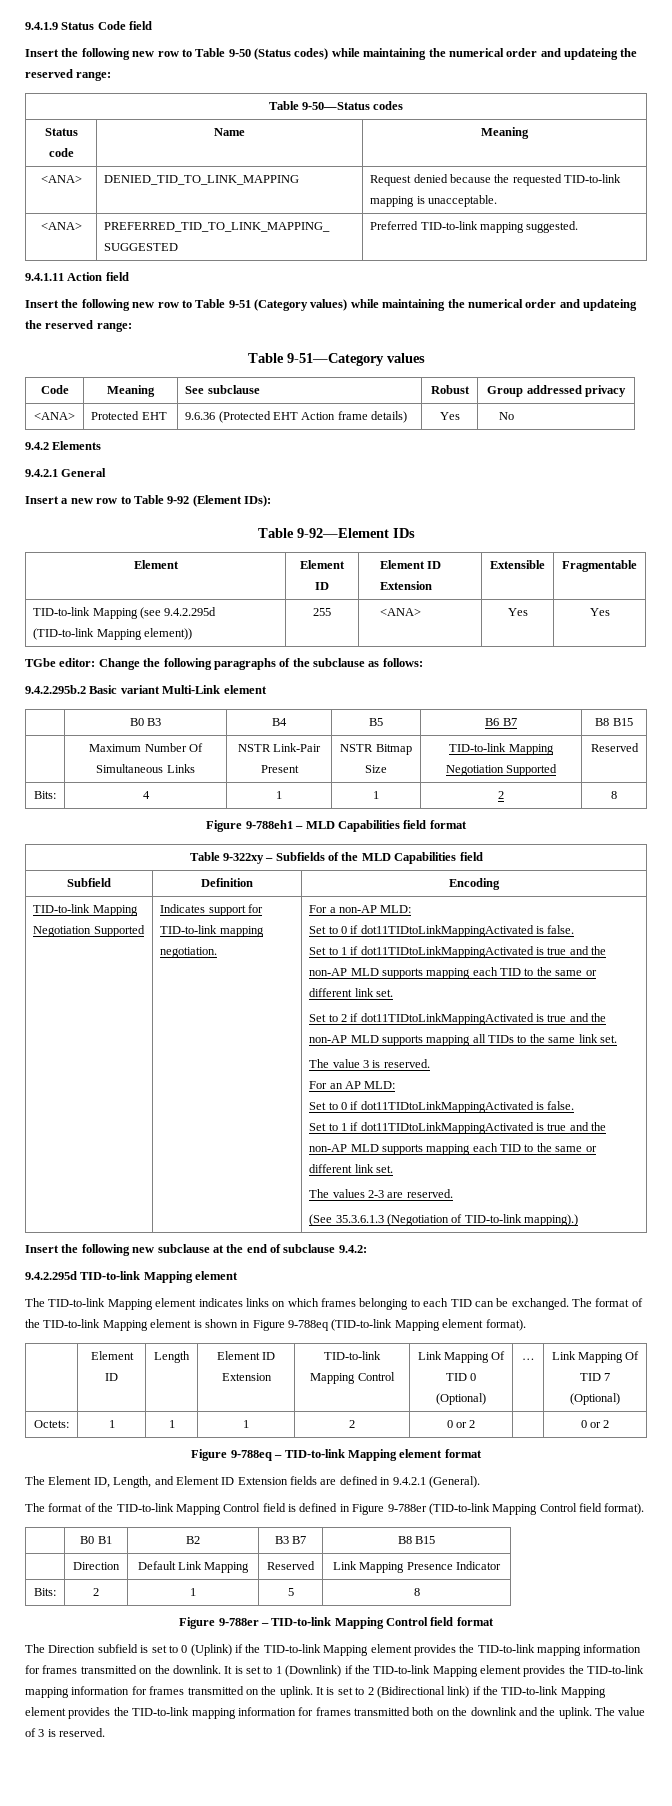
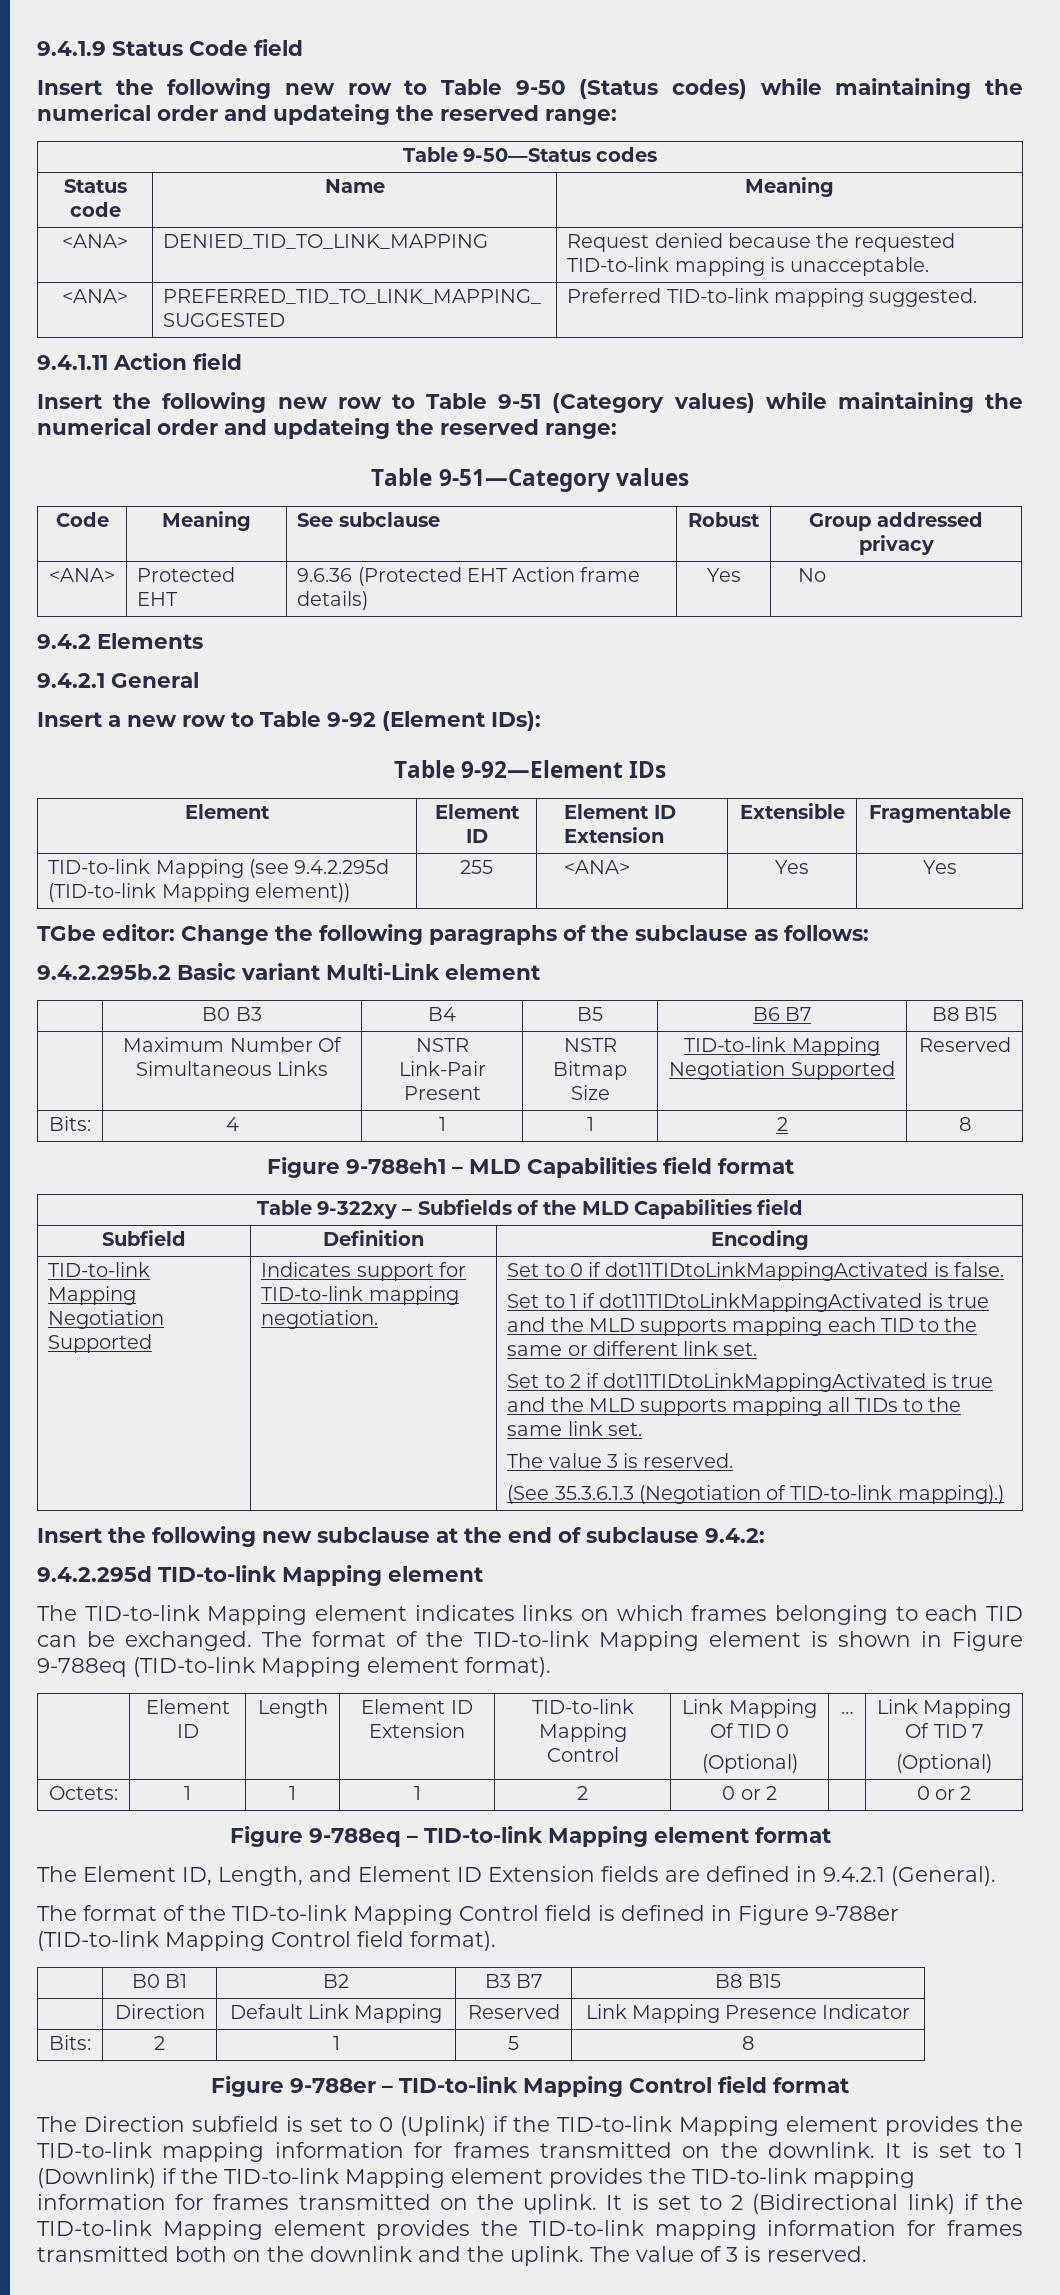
[309,905,412,913] For a non-AP MLD: // -> (379, 1319) none
[309,968,348,976] non-AP -> (584, 1324) none
[309,1035,348,1043] non-AP -> (584, 1404) none
[309,1081,396,1089] [309,1101,575,1113] [309,1122,607,1134] [309,1143,597,1155] [309,1164,393,1173] [309,1189,453,1198] // For an AP MLD: // Set to 0 if dot11TIDtoLinkMappingActivated is false. // Set to 1 if dot11TIDtoLinkMappingActivated is true and the non-AP MLD supports mapping each TID to the same or different link set. // The values 2-3 are reserved. -> (734, 1460) none

